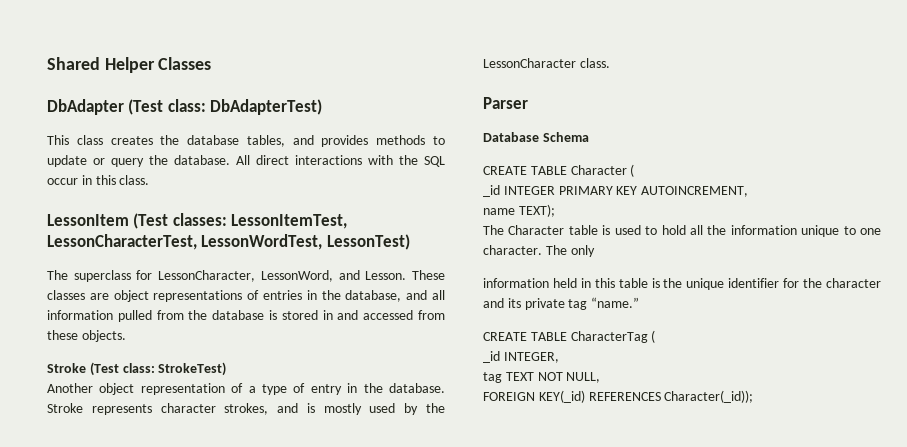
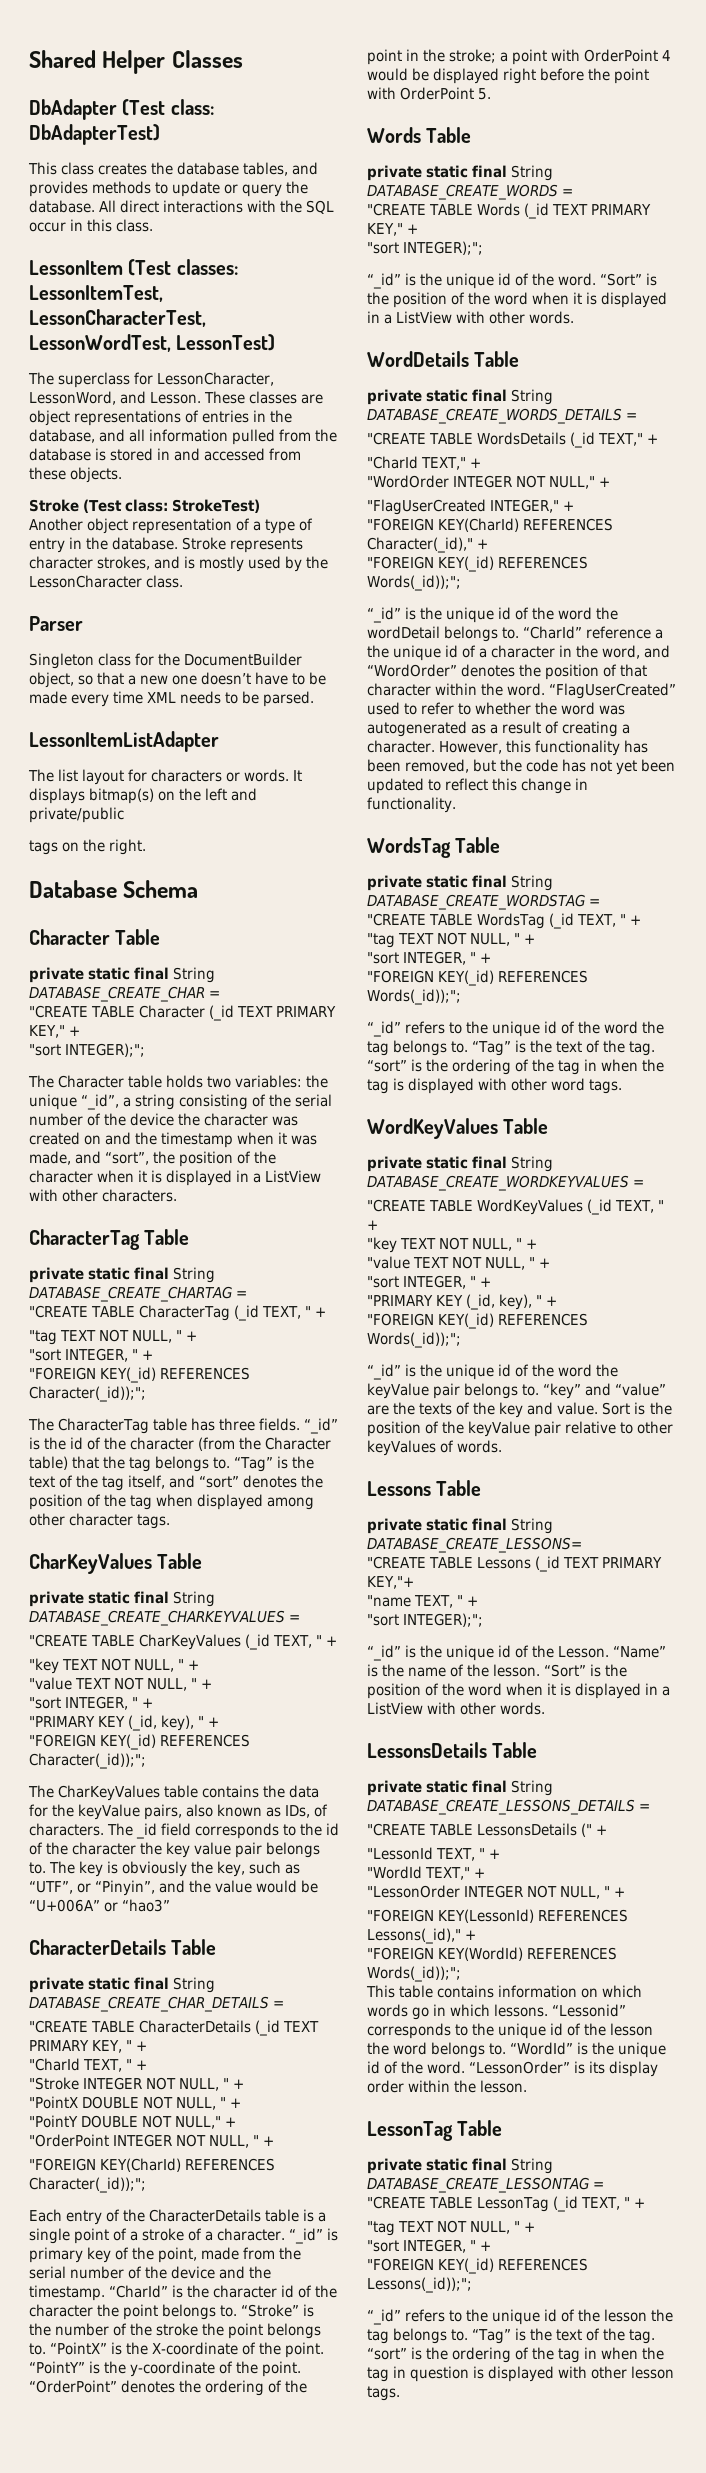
[483,132,589,142] [483,164,635,177] [483,185,749,197] [483,204,555,217] [483,225,881,237] [483,245,595,257] [483,278,881,290] [483,297,640,310] [483,330,656,343] [483,351,559,363] [483,372,601,383] [483,390,754,403] Database Schema // CREATE TABLE Character ( // _id INTEGER PRIMARY KEY AUTOINCREMENT, // name TEXT); // The Character table is used to hold all the information unique to one character. The only // information held in this table is the unique identifier for the character and its private tag “name.” // CREATE TABLE CharacterTag ( // _id INTEGER, // tag TEXT NOT NULL, // FOREIGN KEY(_id) REFERENCES Character(_id)); -> [29,653,303,669] [29,672,327,688] [29,691,315,707] [29,731,219,752] [28,769,303,785] [29,788,258,804] [29,807,124,823] [29,839,147,855] [29,880,199,898] [29,929,161,945] [29,967,216,983] [29,986,221,1002] [29,1005,337,1021] [29,1025,81,1038] [29,1043,146,1057] [28,1075,329,1088] [29,1094,333,1110] [29,1113,299,1126] [29,1132,318,1148] [29,1151,277,1167] [29,1170,322,1186] [29,1189,178,1202] [29,1229,190,1250] [29,1267,216,1283] [29,1286,247,1302] [29,1305,327,1321] [29,1329,198,1345] [29,1348,154,1362] [29,1367,251,1383] [29,1386,146,1402] [28,1418,339,1434] [29,1437,332,1451] [29,1456,315,1472] [29,1475,324,1491] [29,1494,315,1510] [29,1513,171,1529] [29,1553,203,1574] [29,1591,216,1607] [29,1610,300,1626] [29,1634,338,1650] [29,1658,200,1674] [29,1677,213,1691] [29,1696,154,1710] [29,1715,220,1731] [29,1734,251,1750] [29,1753,146,1769] [28,1785,320,1801] [29,1804,329,1820] [29,1823,340,1839] [29,1842,321,1858] [29,1861,301,1877] [29,1880,319,1896] [29,1899,171,1912] [29,1939,217,1955] [29,1977,216,1993] [29,1996,284,2012] [29,2020,320,2036] [29,2040,148,2053] [29,2058,148,2072] [29,2077,245,2091] [29,2096,242,2110] [29,2115,237,2129] [29,2134,275,2148] [29,2158,276,2172] [29,2177,146,2193] [29,2209,327,2225] [29,2228,339,2244] [29,2247,302,2263] [29,2266,272,2279] [29,2285,338,2301] [29,2304,315,2320] [29,2323,322,2339] [29,2342,325,2358] [29,2361,302,2377] [29,2380,308,2396] [367,49,672,65] [367,68,650,84] [367,87,492,100] [367,127,472,143] [367,165,554,181] [367,184,574,200] [367,203,652,219] [367,223,419,236] [367,241,484,255] [367,273,658,289] [367,292,668,308] [367,311,575,324] [367,351,520,367] [367,389,554,405] [367,408,637,424] [367,432,659,448] [367,456,482,470] [367,475,611,489] [367,499,575,515] [367,518,614,532] [367,537,489,553] [367,556,589,572] [367,575,461,591] [367,607,619,623] [367,626,664,642] [367,645,671,661] [367,664,648,680] [367,683,677,699] [367,702,626,715] [367,721,631,737] [367,740,649,756] [367,759,676,775] [367,778,589,794] [367,797,456,813] [367,837,501,858] [367,875,554,891] [367,894,600,910] [367,913,642,929] [367,932,536,948] [367,951,492,965] [367,970,589,986] [367,989,461,1005] [367,1021,665,1037] [367,1040,656,1056] [367,1059,665,1075] [367,1078,623,1094] [367,1118,549,1139] [367,1156,554,1172] [367,1175,644,1191] [367,1199,665,1215] [367,1220,378,1230] [367,1237,538,1253] [367,1256,551,1270] [367,1275,492,1289] [367,1294,558,1310] [367,1313,589,1329] [367,1332,461,1348] [367,1364,619,1380] [367,1383,667,1399] [367,1402,672,1418] [367,1421,674,1437] [367,1440,503,1456] [367,1480,482,1496] [367,1518,554,1534] [367,1537,582,1553] [367,1556,663,1572] [367,1576,414,1589] [367,1595,479,1608] [367,1613,484,1627] [367,1645,667,1661] [367,1664,628,1677] [367,1683,671,1699] [367,1702,546,1715] [367,1742,538,1758] [367,1780,554,1796] [367,1799,650,1815] [367,1823,608,1837] [367,1847,501,1861] [367,1866,486,1880] [367,1885,626,1899] [367,1909,629,1923] [367,1928,477,1944] [367,1947,618,1961] [367,1966,461,1982] [366,1985,643,1998] [367,2004,627,2020] [367,2023,654,2039] [367,2042,667,2058] [367,2061,659,2077] [367,2080,528,2093] [367,2120,503,2141] [367,2158,554,2174] [367,2177,604,2193] [367,2196,646,2212] [367,2220,536,2236] [367,2239,492,2253] [367,2258,589,2274] [367,2277,472,2293] [367,2309,674,2325] [367,2328,656,2344] [367,2347,665,2363] [367,2366,675,2382] [367,2386,400,2401] Singleton class for the DocumentBuilder object, so that a new one doesn’t have to be made every time XML needs to be parsed. // LessonItemListAdapter // The list layout for characters or words. It displays bitmap(s) on the left and private/public // tags on the right. // Database Schema // Character Table // private static final String DATABASE_CREATE_CHAR = // "CREATE TABLE Character (_id TEXT PRIMARY KEY," + // "sort INTEGER);"; // The Character table holds two variables: the unique “_id”, a string consisting of the serial number of the device the character was created on and the timestamp when it was made, and “sort”, the position of the character when it is displayed in a ListView with other characters. // CharacterTag Table // private static final String DATABASE_CREATE_CHARTAG = // "CREATE TABLE CharacterTag (_id TEXT, " + // "tag TEXT NOT NULL, " + // "sort INTEGER, " + // "FOREIGN KEY(_id) REFERENCES Character(_id));"; // The CharacterTag table has three fields. “_id” is the id of the character (from the Character table) that the tag belongs to. “Tag” is the text of the tag itself, and “sort” denotes the position of the tag when displayed among other character tags. // CharKeyValues Table // private static final String DATABASE_CREATE_CHARKEYVALUES = // "CREATE TABLE CharKeyValues (_id TEXT, " + // "key TEXT NOT NULL, " + // "value TEXT NOT NULL, " + // "sort INTEGER, " + // "PRIMARY KEY (_id, key), " + // "FOREIGN KEY(_id) REFERENCES Character(_id));"; // The CharKeyValues table contains the data for the keyValue pairs, also known as IDs, of characters. The _id field corresponds to the id of the character the key value pair belongs to. The key is obviously the key, such as “UTF”, or “Pinyin”, and the value would be “U+006A” or “hao3” // CharacterDetails Table // private static final String DATABASE_CREATE_CHAR_DETAILS = // "CREATE TABLE CharacterDetails (_id TEXT PRIMARY KEY, " + // "CharId TEXT, " + // "Stroke INTEGER NOT NULL, " + // "PointX DOUBLE NOT NULL, " + // "PointY DOUBLE NOT NULL," + // "OrderPoint INTEGER NOT NULL, " + // "FOREIGN KEY(CharId) REFERENCES Character(_id));"; // Each entry of the CharacterDetails table is a single point of a stroke of a character. “_id” is primary key of the point, made from the serial number of the device and the timestamp. “CharId” is the character id of the character the point belongs to. “Stroke” is the number of the stroke the point belongs to. “PointX” is the X-coordinate of the point. “PointY” is the y-coordinate of the point. “OrderPoint” denotes the ordering of the point in the stroke; a point with OrderPoint 4 would be displayed right before the point with OrderPoint 5. // Words Table // private static final String DATABASE_CREATE_WORDS = // "CREATE TABLE Words (_id TEXT PRIMARY KEY," + // "sort INTEGER);"; // “_id” is the unique id of the word. “Sort” is the position of the word when it is displayed in a ListView with other words. // WordDetails Table // private static final String DATABASE_CREATE_WORDS_DETAILS = // "CREATE TABLE WordsDetails (_id TEXT," + // "CharId TEXT," + // "WordOrder INTEGER NOT NULL," + // "FlagUserCreated INTEGER," + // "FOREIGN KEY(CharId) REFERENCES Character(_id)," + // "FOREIGN KEY(_id) REFERENCES Words(_id));"; // “_id” is the unique id of the word the wordDetail belongs to. “CharId” reference a the unique id of a character in the word, and “WordOrder” denotes the position of that character within the word. “FlagUserCreated” used to refer to whether the word was autogenerated as a result of creating a character. However, this functionality has been removed, but the code has not yet been updated to reflect this change in functionality. // WordsTag Table // private static final String DATABASE_CREATE_WORDSTAG = // "CREATE TABLE WordsTag (_id TEXT, " + // "tag TEXT NOT NULL, " + // "sort INTEGER, " + // "FOREIGN KEY(_id) REFERENCES Words(_id));"; // “_id” refers to the unique id of the word the tag belongs to. “Tag” is the text of the tag. “sort” is the ordering of the tag in when the tag is displayed with other word tags. // WordKeyValues Table // private static final String DATABASE_CREATE_WORDKEYVALUES = // "CREATE TABLE WordKeyValues (_id TEXT, " + // "key TEXT NOT NULL, " + // "value TEXT NOT NULL, " + // "sort INTEGER, " + // "PRIMARY KEY (_id, key), " + // "FOREIGN KEY(_id) REFERENCES Words(_id));"; // “_id” is the unique id of the word the keyValue pair belongs to. “key” and “value” are the texts of the key and value. Sort is the position of the keyValue pair relative to other keyValues of words. // Lessons Table // private static final String DATABASE_CREATE_LESSONS= // "CREATE TABLE Lessons (_id TEXT PRIMARY KEY,"+ // "name TEXT, " + // "sort INTEGER);"; // “_id” is the unique id of the Lesson. “Name” is the name of the lesson. “Sort” is the position of the word when it is displayed in a ListView with other words. // LessonsDetails Table // private static final String DATABASE_CREATE_LESSONS_DETAILS = // "CREATE TABLE LessonsDetails (" + // "LessonId TEXT, " + // "WordId TEXT," + // "LessonOrder INTEGER NOT NULL, " + // "FOREIGN KEY(LessonId) REFERENCES Lessons(_id)," + // "FOREIGN KEY(WordId) REFERENCES Words(_id));"; // This table contains information on which words go in which lessons. “Lessonid” corresponds to the unique id of the lesson the word belongs to. “WordId” is the unique id of the word. “LessonOrder” is its display order within the lesson. // LessonTag Table // private static final String DATABASE_CREATE_LESSONTAG = // "CREATE TABLE LessonTag (_id TEXT, " + // "tag TEXT NOT NULL, " + // "sort INTEGER, " + // "FOREIGN KEY(_id) REFERENCES Lessons(_id));"; // “_id” refers to the unique id of the lesson the tag belongs to. “Tag” is the text of the tag. “sort” is the ordering of the tag in when the tag in question is displayed with other lesson tags.

